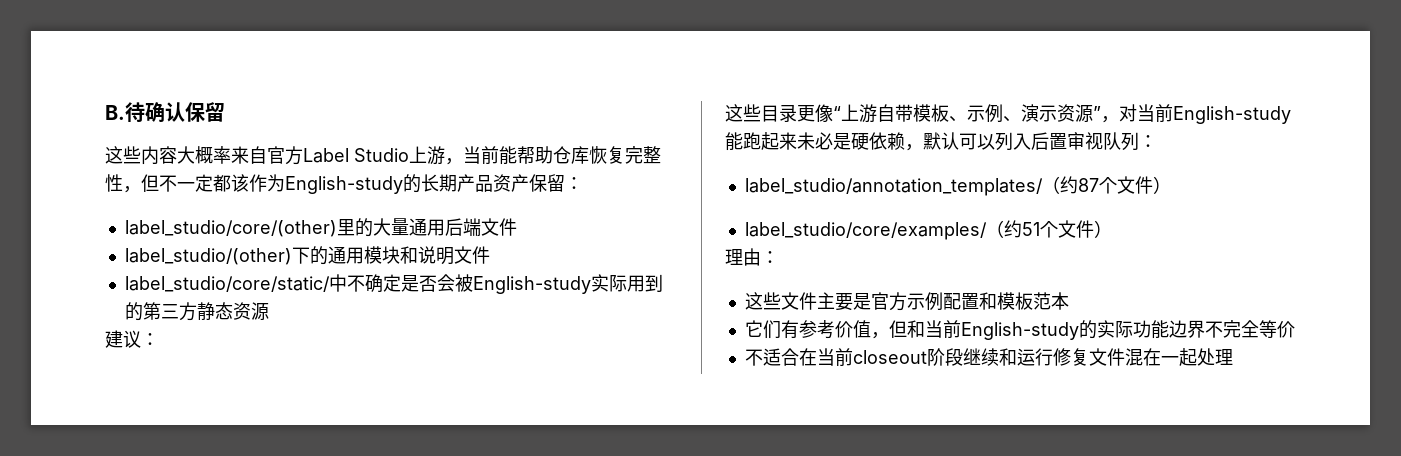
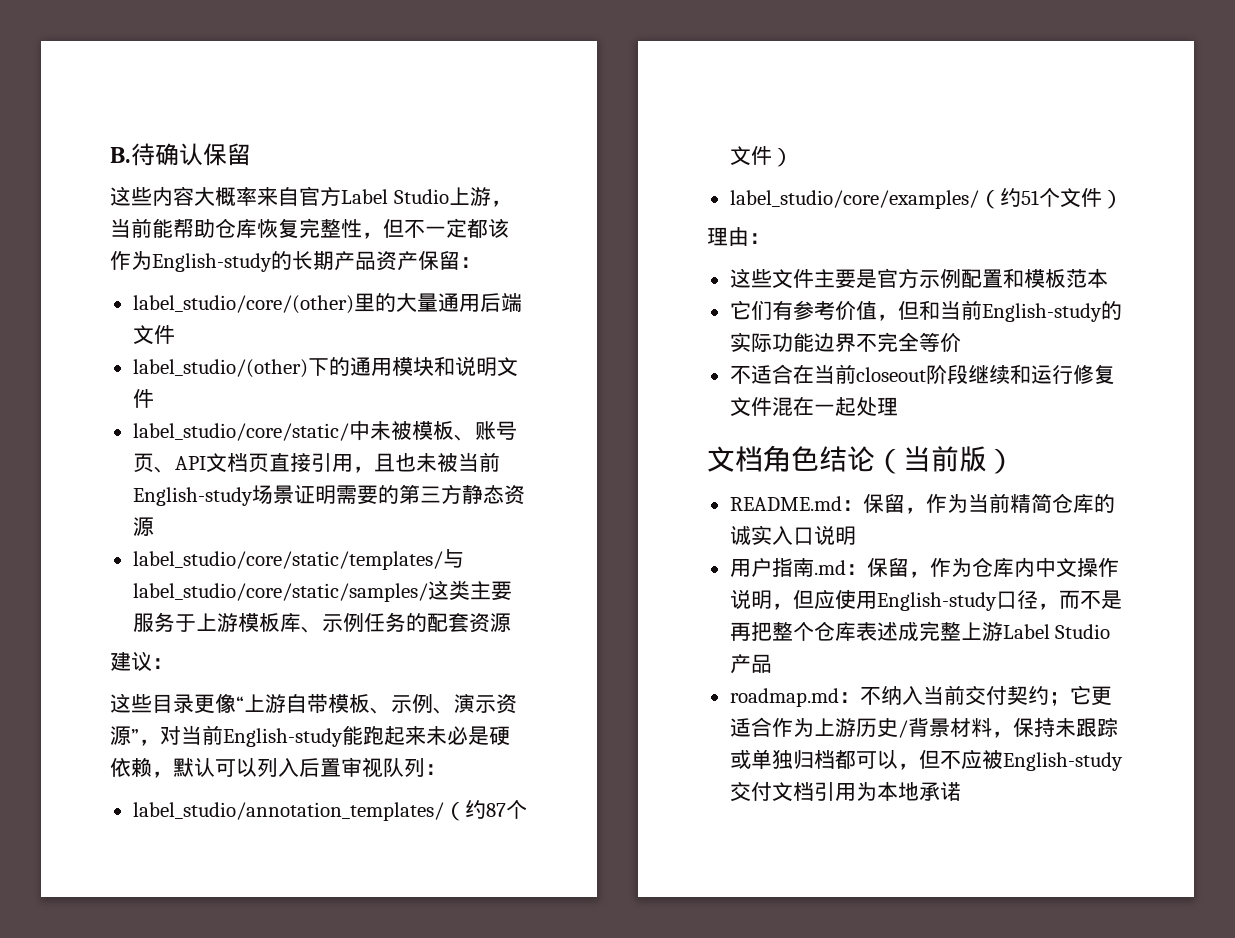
[346,274,663,294] [124,302,233,321] 不确定是否会被English-study实际用到的第三方静态 -> [369,421,517,441] [132,452,500,473] [132,484,525,506] [132,517,154,536] [132,549,464,570] [132,580,512,602] [132,612,469,633] 未被模板、账号页、API文档页直接引用，且也未被当前English-study场景证明需要的第三方静态资源 // label_studio/core/static/templates/与label_studio/core/static/samples/这类主要服务于上游模板库、示例任务的配套
(1233, 357) none -> [707,445,1015,474] [729,493,1115,514] [729,525,856,546] [729,557,1119,578] [729,589,1122,611] [729,621,1111,641] [729,654,772,674] [729,685,1112,707] [729,717,1118,738] [729,749,1123,771] [729,781,961,802] // 文档角色结论（当前版） // README.md：保留，作为当前精简仓库的诚实入口说明 // 用户指南.md：保留，作为仓库内中文操作说明，但应使用English-study口径，而不是再把整个仓库表述成完整上游Label Studio产品 // roadmap.md：不纳入当前交付契约；它更适合作为上游历史/背景材料，保持未跟踪或单独归档都可以，但不应被English-study交付文档引用为本地承诺

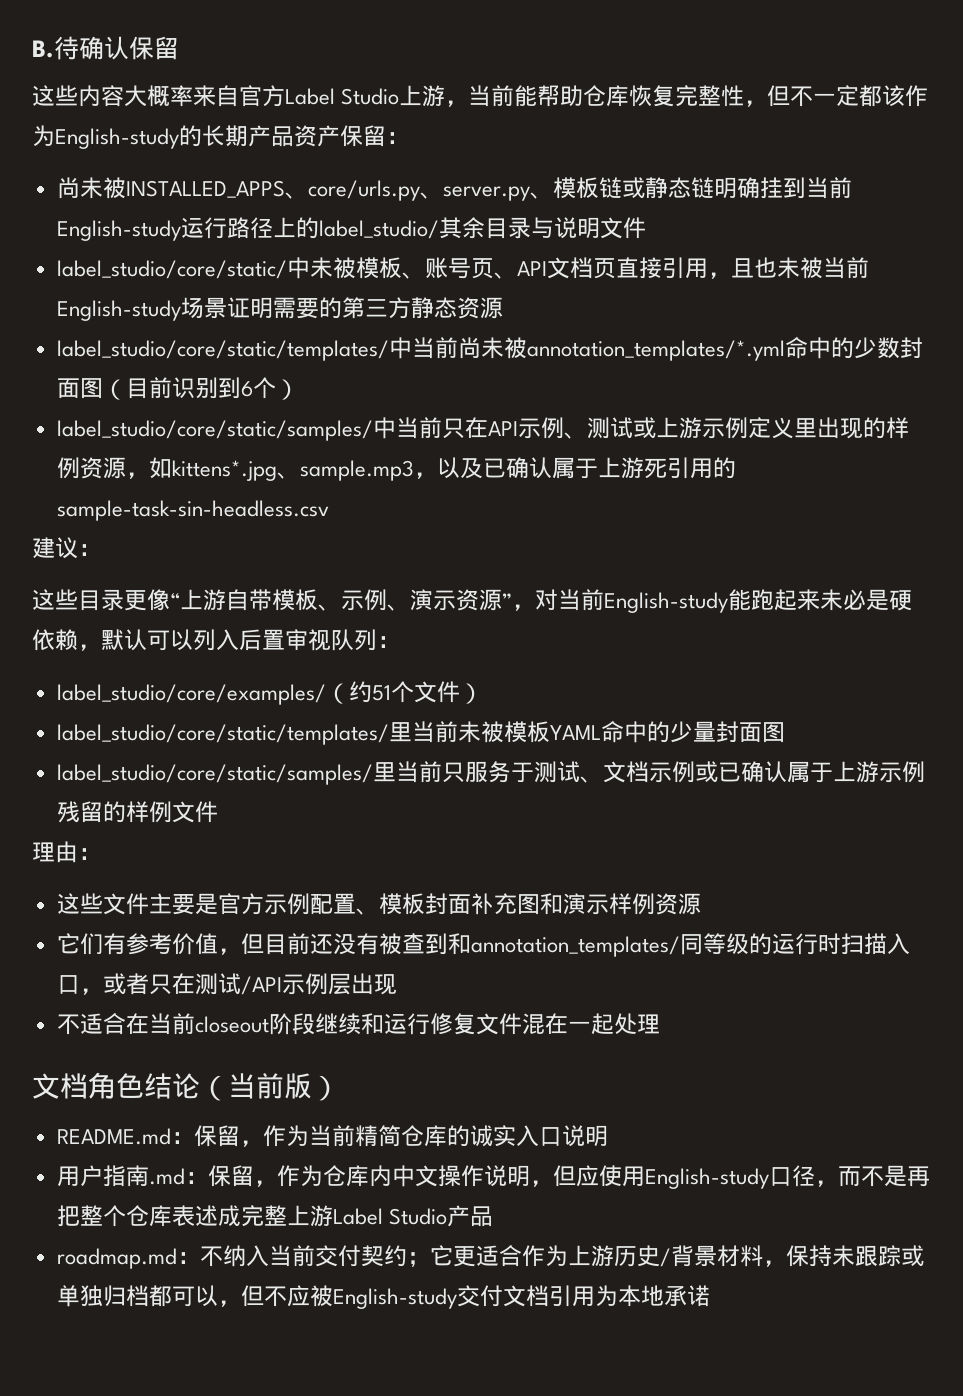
[132,293,522,314] [132,325,175,345] [132,356,455,378] label_studio/core/(other)里的大量通用后端文件 // label_studio/(other)下的通用模块和 -> [56,177,852,201] [56,217,554,241] 尚未被INSTALLED_APPS、core/urls.py、server.py、模板链或静态链明确挂到当前English-study运行路径上的label_studio/其余目录与
[442,549,464,568] [132,580,512,602] [132,612,511,633] 与label_studio/core/static/samples/这类主要服务于上游模板库、示例任务的配套资源 -> [388,337,923,361] [56,377,299,400] [56,417,909,441] [56,457,736,481] [56,500,329,521] 中当前尚未被annotation_templates/*.yml命中的少数封面图（目前识别到6个） // label_studio/core/static/samples/中当前只在API示例、测试或上游示例定义里出现的样例资源，如kittens*.jpg、sample.mp3，以及已确认属于上游死引用的sample-task-sin-headless.csv
[132,800,527,821] [729,146,793,167] // label_studio/annotation_templates/（约87个文件） -> (400, 642) none
(1123, 199) none -> [56,721,785,745] [56,761,925,785] [56,801,218,823] // label_studio/core/static/templates/里当前未被模板YAML命中的少量封面图 // label_studio/core/static/samples/里当前只服务于测试、文档示例或已确认属于上游示例残留的样例文件
[1002,268,1108,288] 和模板范本 -> [355,893,701,915] 、模板封面补充图和演示样例资源
[918,300,1122,322] [729,332,961,352] 和当前English-study的实际功能边界不完全等价 -> [263,933,910,957] [56,973,397,995] 目前还没有被查到和annotation_templates/同等级的运行时扫描入口，或者只在测试/API示例层出现

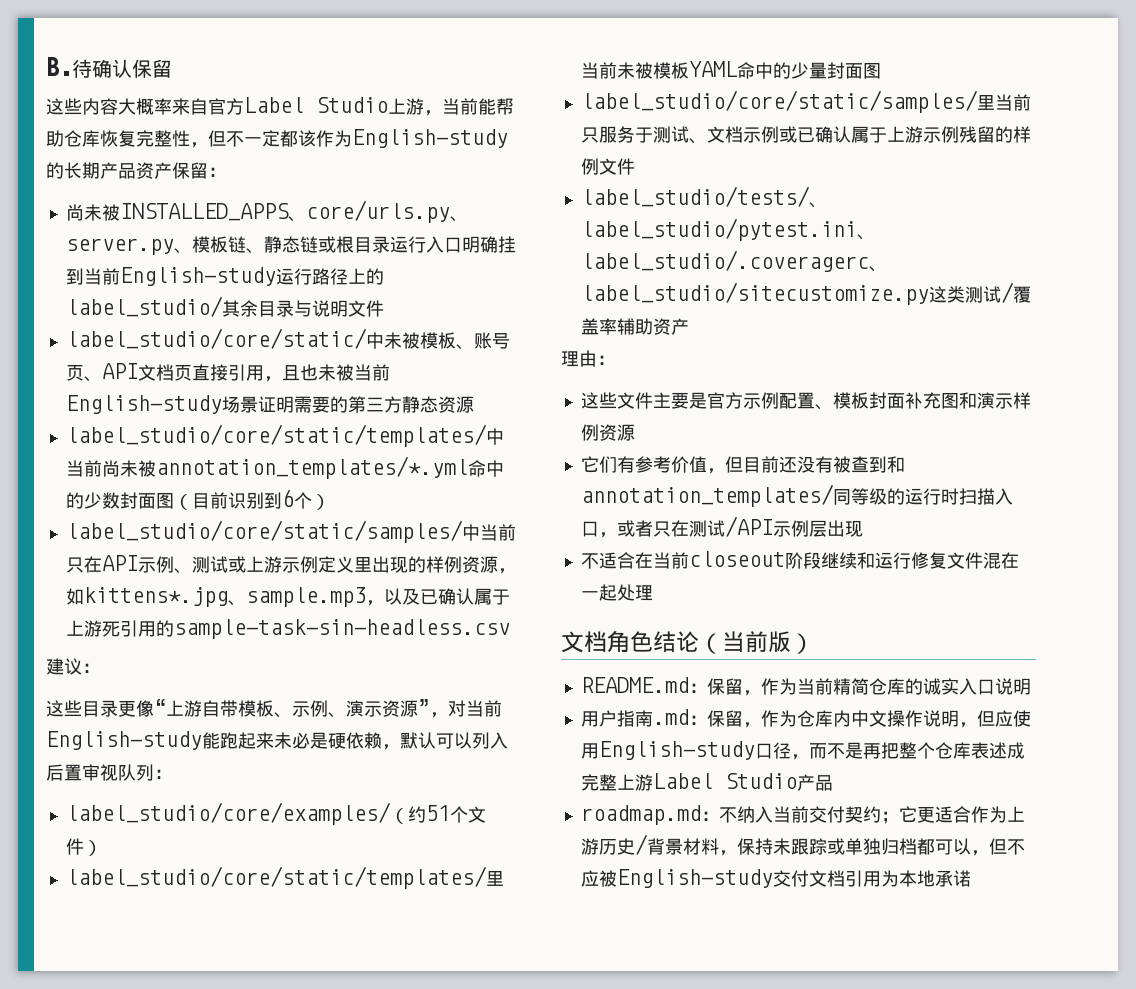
[621,177,714,199] 或静态链 -> [245,236,462,254] 、静态链或根目录运行入口
(218, 812) none -> [580,186,827,208] [580,218,875,241] [580,250,887,272] [580,282,1031,305] [580,318,689,335] // label_studio/tests/、label_studio/pytest.ini、label_studio/.coveragerc、label_studio/sitecustomize.py这类测试/覆盖率辅助资产

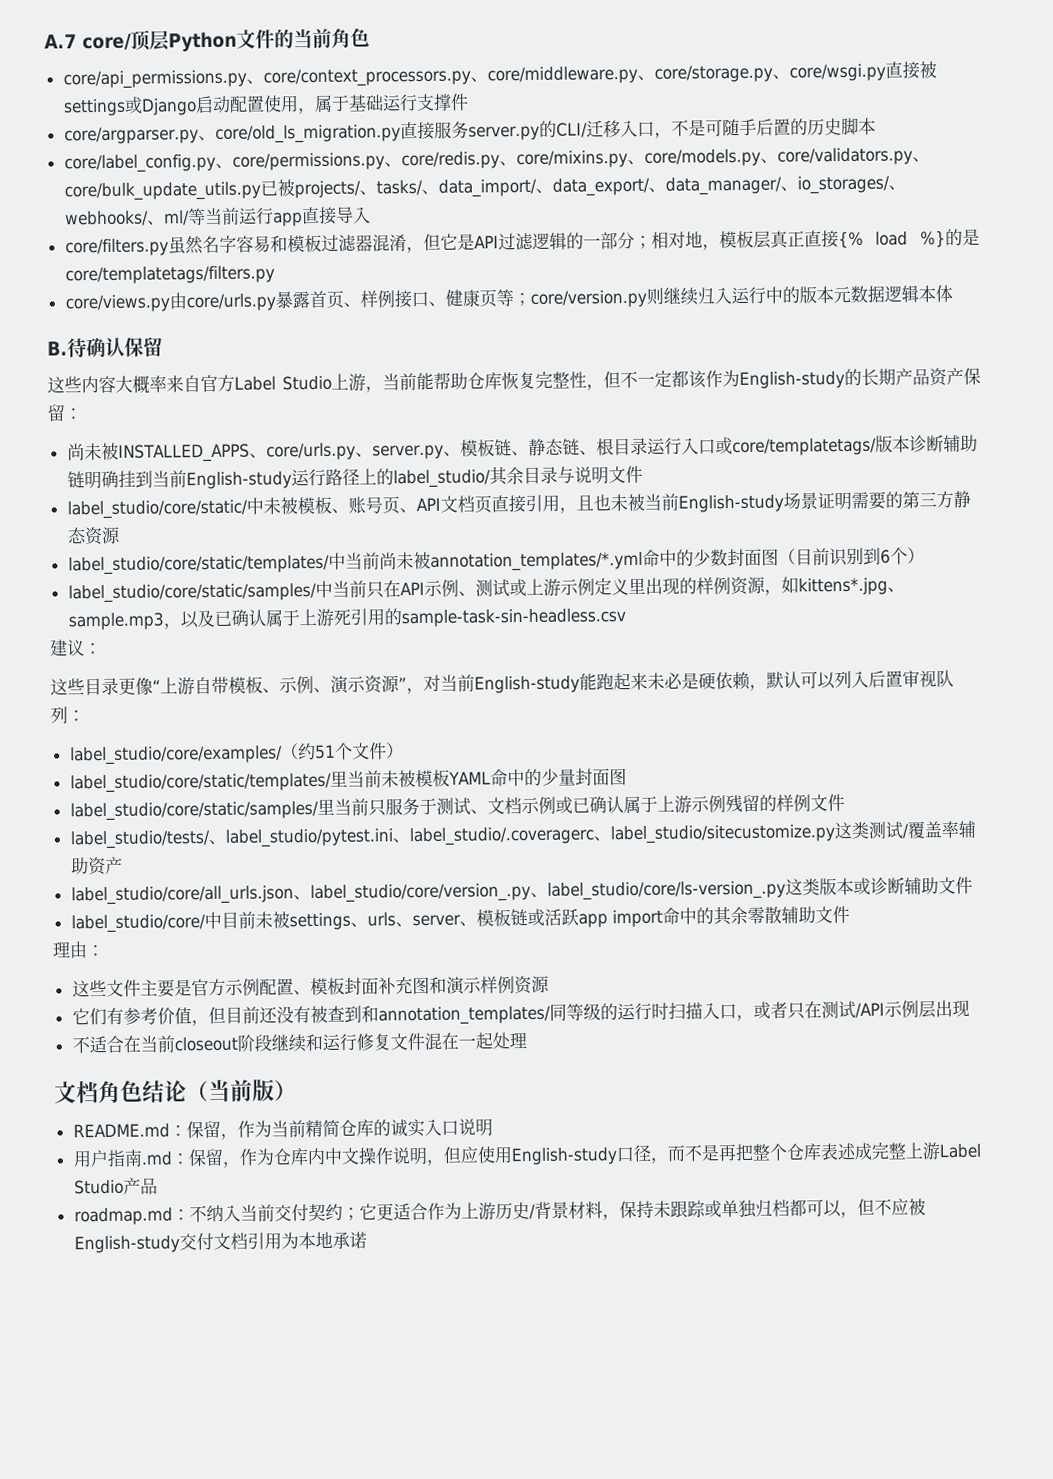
(46, 66) none -> [44,28,370,53] [62,61,937,90] [62,93,469,117] [63,117,876,145] [63,147,930,174] [63,175,906,202] [64,206,371,227] [64,228,980,257] [64,265,275,285] [64,284,953,313] A.7 core/顶层Python文件的当前角色 // core/api_permissions.py、core/context_processors.py、core/middleware.py、core/storage.py、core/wsgi.py直接被settings或Django启动配置使用，属于基础运行支撑件 // core/argparser.py、core/old_ls_migration.py直接服务server.py的CLI/迁移入口，不是可随手后置的历史脚本 // core/label_config.py、core/permissions.py、core/redis.py、core/mixins.py、core/models.py、core/validators.py、core/bulk_update_utils.py已被projects/、tasks/、data_import/、data_export/、data_manager/、io_storages/、webhooks/、ml/等当前运行app直接导入 // core/filters.py虽然名字容易和模板过滤器混淆，但它是API过滤逻辑的一部分；相对地，模板层真正直接{% load %}的是core/templatetags/filters.py // core/views.py由core/urls.py暴露首页、样例接口、健康页等；core/version.py则继续归入运行中的版本元数据逻辑本体 //
[317,236,336,253] 或 -> [578,450,597,456] 、
(462, 245) none -> [714,434,978,457] [66,471,85,489] 或core/templatetags/版本诊断辅助链
(689, 326) none -> [70,876,973,906] [70,905,850,934] // label_studio/core/all_urls.json、label_studio/core/version_.py、label_studio/core/ls-version_.py这类版本或诊断辅助文件 // label_studio/core/中目前未被settings、urls、server、模板链或活跃app import命中的其余零散辅助文件

